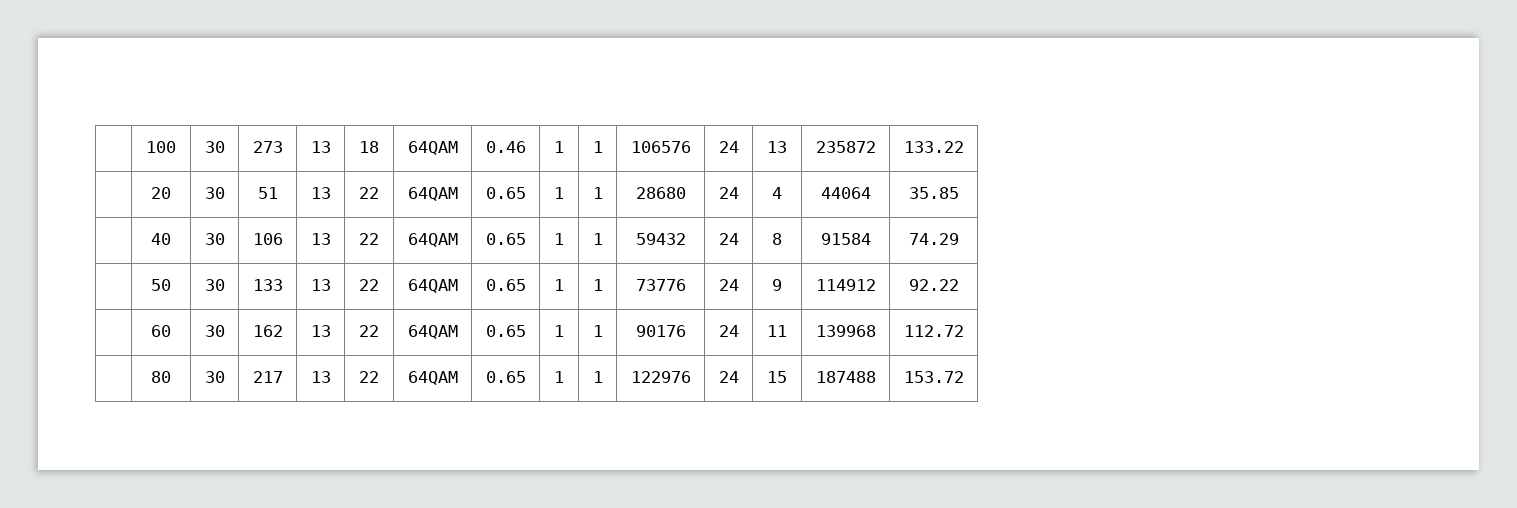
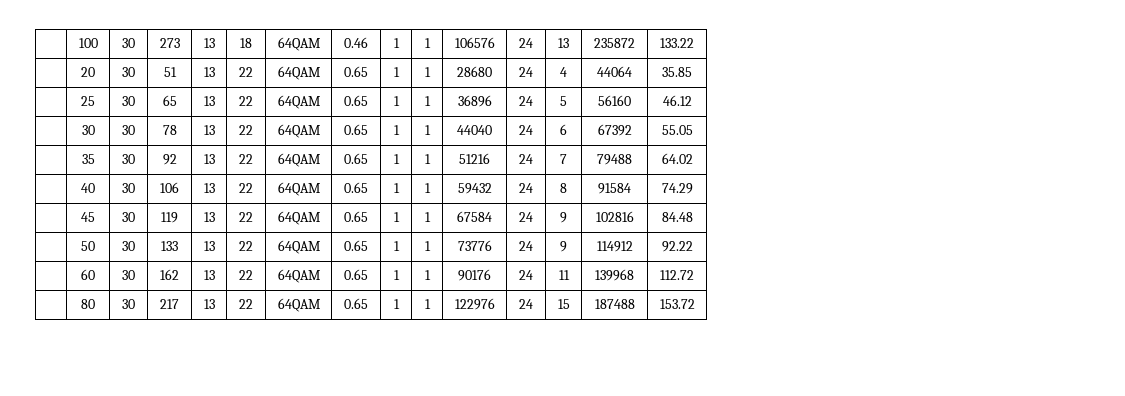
(959, 193) none -> [81,96,95,106] [122,96,135,106] [162,95,177,106] [203,96,215,106] [239,96,253,106] [277,95,321,109] [344,95,368,106] [393,96,400,106] [424,96,431,106] [457,95,492,107] [519,96,533,106] [560,96,567,106] [598,95,631,106] [662,95,692,106] [81,125,95,135] [122,125,135,135] [162,125,177,135] [203,125,215,135] [239,125,253,135] [277,124,321,138] [344,124,368,135] [393,125,400,135] [424,125,431,135] [457,125,492,135] [519,125,533,135] [560,124,567,135] [597,124,632,136] [661,125,693,135] [81,154,95,164] [122,154,135,164] [162,154,177,165] [203,154,215,164] [239,154,253,164] [277,153,321,167] [344,153,368,164] [393,154,400,164] [424,154,431,164] [459,153,490,164] [519,154,533,164] [560,154,567,164] [597,154,632,165] [661,153,693,164] // | 25 | 30 | 65 | 13 | 22 | 64QAM | 0.65 | 1 | 1 | 36896 | 24 | 5 | 56160 | 46.12 // | 30 | 30 | 78 | 13 | 22 | 64QAM | 0.65 | 1 | 1 | 44040 | 24 | 6 | 67392 | 55.05 // | 35 | 30 | 92 | 13 | 22 | 64QAM | 0.65 | 1 | 1 | 51216 | 24 | 7 | 79488 | 64.02
(959, 239) none -> [81,212,95,222] [122,212,135,222] [161,212,178,223] [203,212,215,222] [239,212,253,222] [277,211,321,225] [344,211,368,222] [393,212,400,222] [424,212,431,222] [457,211,492,222] [519,212,533,222] [560,212,567,223] [595,211,634,222] [661,212,693,222] // | 45 | 30 | 119 | 13 | 22 | 64QAM | 0.65 | 1 | 1 | 67584 | 24 | 9 | 102816 | 84.48

